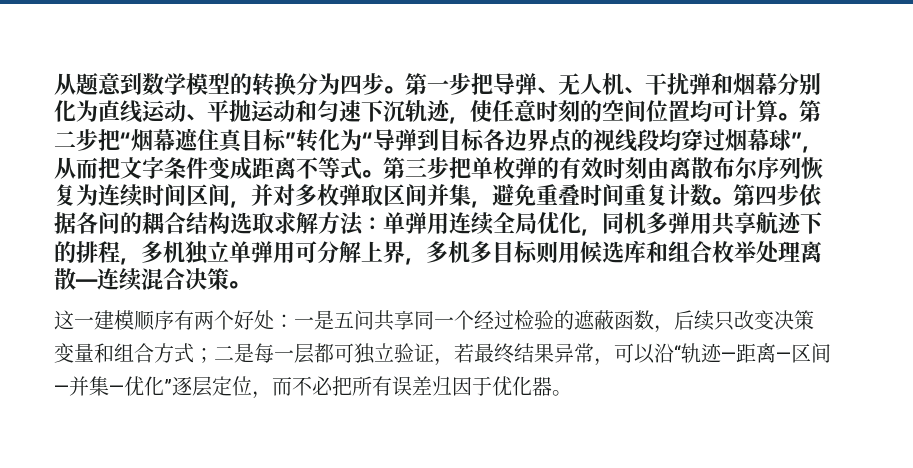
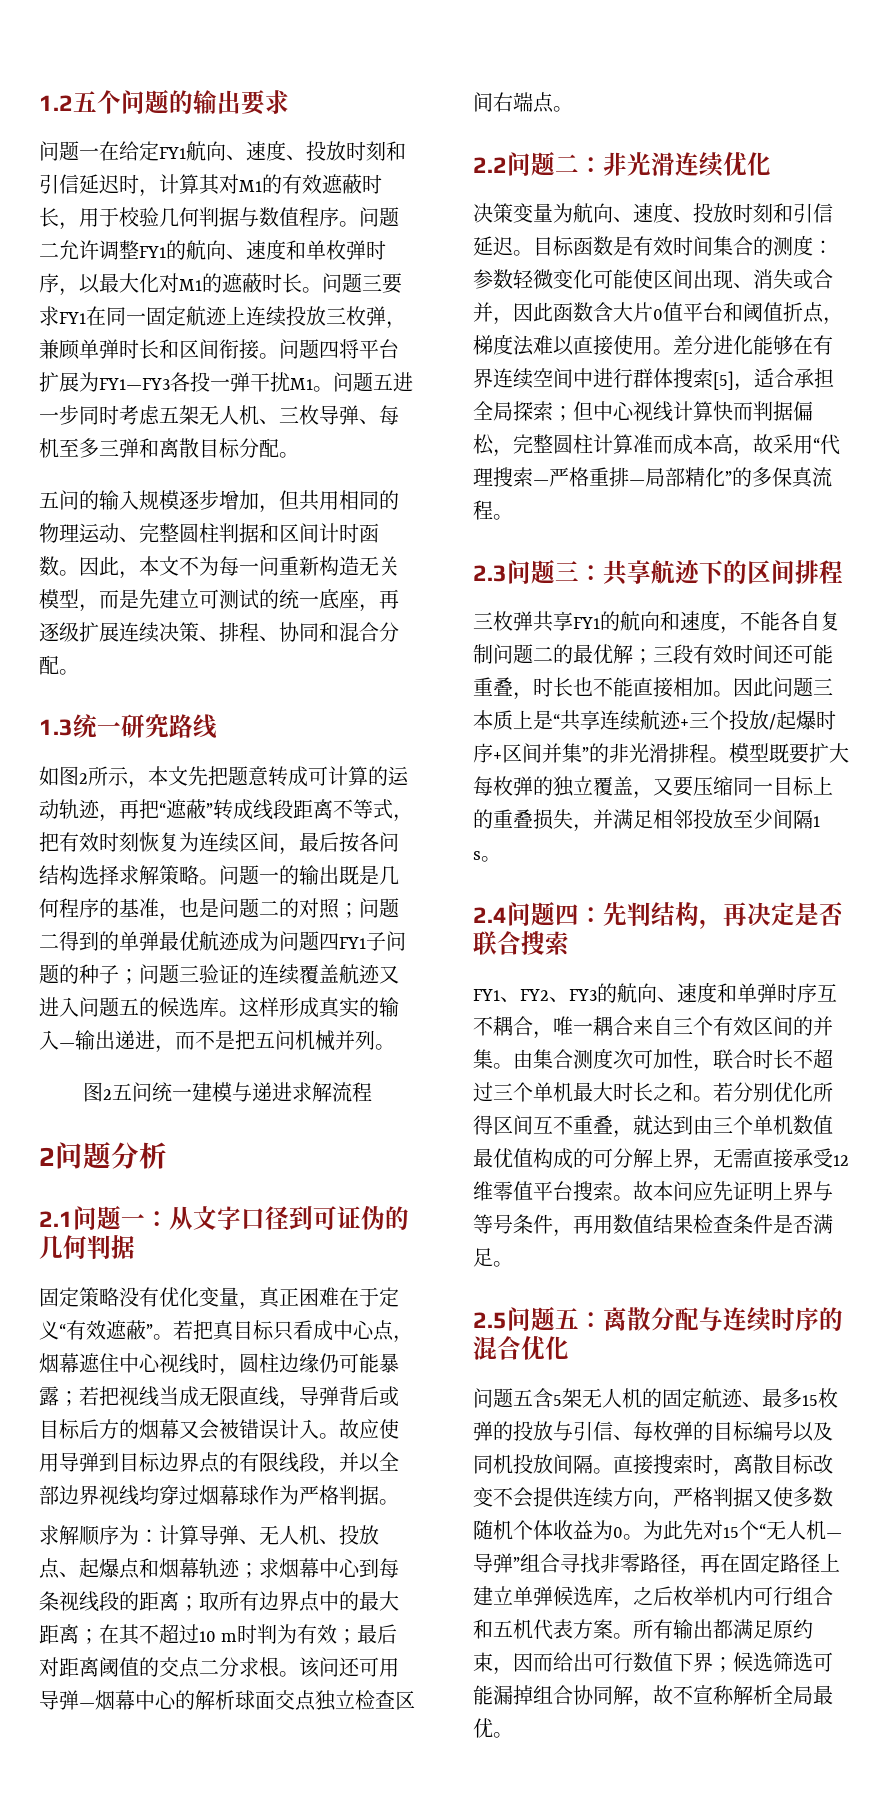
[54,72,821,96] [54,100,821,124] [54,128,823,153] [54,156,823,180] [54,184,821,208] [54,212,712,236] 从题意到数学模型的转换分为四步。第一步把导弹、无人机、干扰弹和烟幕分别化为直线运动、平抛运动和匀速下沉轨迹，使任意时刻的空间位置均可计算。第二步把“烟幕遮住真目标”转化为“导弹到目标各边界点的视线段均穿过烟幕球”，从而把文字条件变成距离不等式。第三步把单枚弹的有效时刻由离散布尔序列恢复为连续时间区间，并对多枚弹取区间并集，避免重叠时间重复计数。第四步依据各问的耦合结构选取求解方法：单弹用连续全局优化，同机多弹用 -> [39,89,289,115] [39,140,406,161] [39,174,382,197] [39,207,399,230] [39,239,386,260] [39,273,402,296] [39,306,406,329] [39,339,399,360] [39,372,413,392] [39,405,399,425] [39,438,299,458] [39,490,399,513] [39,523,379,543] [39,556,399,579] [39,589,399,612] [39,622,399,643] [39,655,79,675] [39,714,217,739] [39,766,409,789] [39,799,413,822] [39,832,399,855] [39,865,399,885] [39,898,399,921] [39,931,406,952] [39,964,399,985] [39,997,399,1018] [39,1030,395,1053] [83,1082,372,1102] [39,1141,167,1169] [39,1205,409,1230] [39,1235,135,1260] [39,1287,399,1310] [39,1320,413,1343] [39,1353,399,1376] [39,1386,399,1409] [39,1419,399,1440] [39,1452,399,1475] [39,1485,399,1506] [39,1525,379,1546] [39,1558,399,1579] [39,1591,399,1612] [39,1624,398,1645] [39,1657,399,1678] [39,1690,415,1711] [473,92,573,113] [473,151,771,177] [473,202,833,223] [473,235,833,256] [473,269,833,290] [473,302,843,325] [473,334,833,356] [473,368,834,391] [473,401,813,422] [473,434,840,457] [473,467,832,488] [473,500,513,520] [473,559,603,584] 1.2五个问题的输出要求 // 问题一在给定FY1航向、速度、投放时刻和引信延迟时，计算其对M1的有效遮蔽时长，用于校验几何判据与数值程序。问题二允许调整FY1的航向、速度和单枚弹时序，以最大化对M1的遮蔽时长。问题三要求FY1在同一固定航迹上连续投放三枚弹，兼顾单弹时长和区间衔接。问题四将平台扩展为FY1—FY3各投一弹干扰M1。问题五进一步同时考虑五架无人机、三枚导弹、每机至多三弹和离散目标分配。 // 五问的输入规模逐步增加，但共用相同的物理运动、完整圆柱判据和区间计时函数。因此，本文不为每一问重新构造无关模型，而是先建立可测试的统一底座，再逐级扩展连续决策、排程、协同和混合分配。 // 1.3统一研究路线 // 如图2所示，本文先把题意转成可计算的运动轨迹，再把“遮蔽”转成线段距离不等式，把有效时刻恢复为连续区间，最后按各问结构选择求解策略。问题一的输出既是几何程序的基准，也是问题二的对照；问题二得到的单弹最优航迹成为问题四FY1子问题的种子；问题三验证的连续覆盖航迹又进入问题五的候选库。这样形成真实的输入—输出递进，而不是把五问机械并列。 // 图2五问统一建模与递进求解流程 // 2问题分析 // 2.1问题一：从文字口径到可证伪的几何判据 // 固定策略没有优化变量，真正困难在于定义“有效遮蔽”。若把真目标只看成中心点，烟幕遮住中心视线时，圆柱边缘仍可能暴露；若把视线当成无限直线，导弹背后或目标后方的烟幕又会被错误计入。故应使用导弹到目标边界点的有限线段，并以全部边界视线均穿过烟幕球作为严格判据。 // 求解顺序为：计算导弹、无人机、投放点、起爆点和烟幕轨迹；求烟幕中心到每条视线段的距离；取所有边界点中的最大距离；在其不超过10 m时判为有效；最后对距离阈值的交点二分求根。该问还可用导弹—烟幕中心的解析球面交点独立检查区间右端点。 // 2.2问题二：非光滑连续优化 // 决策变量为航向、速度、投放时刻和引信延迟。目标函数是有效时间集合的测度：参数轻微变化可能使区间出现、消失或合并，因此函数含大片0值平台和阈值折点，梯度法难以直接使用。差分进化能够在有界连续空间中进行群体搜索[5]，适合承担全局探索；但中心视线计算快而判据偏松，完整圆柱计算准而成本高，故采用“代理搜索—严格重排—局部精化”的多保真流程。 // 2.3问题三：
[76,240,822,265] [54,268,250,291] [54,310,814,333] [54,343,831,366] [54,376,552,399] 排程，多机独立单弹用可分解上界，多机多目标则用候选库和组合枚举处理离散—连续混合决策。 // 这一建模顺序有两个好处：一是五问共享同一个经过检验的遮蔽函数，后续只改变决策变量和组合方式；二是每一层都可独立验证，若最终结果异常，可以沿“轨迹—距离—区间—并集—优化”逐层定位，而不必把所有误差归因于优化器 -> [747,560,843,584] [473,610,840,634] [473,644,833,664] [473,677,833,700] [473,710,836,731] [473,743,849,764] [473,776,833,799] [473,809,820,832] [473,851,501,862] [473,901,843,929] [473,931,569,956] [473,982,837,1003] [473,1016,833,1039] [473,1048,833,1072] [473,1082,833,1102] [473,1115,833,1138] [473,1148,849,1171] [473,1181,833,1201] [473,1214,833,1237] [473,1248,513,1267] [473,1306,843,1332] [473,1336,569,1360] [473,1388,838,1408] [473,1421,833,1442] [473,1454,833,1477] [473,1487,833,1510] [473,1520,842,1540] [473,1553,840,1576] [473,1586,833,1609] [473,1619,813,1640] [473,1652,833,1675] [473,1685,833,1708] [473,1718,493,1738] 区间排程 // 三枚弹共享FY1的航向和速度，不能各自复制问题二的最优解；三段有效时间还可能重叠，时长也不能直接相加。因此问题三本质上是“共享连续航迹+三个投放/起爆时序+区间并集”的非光滑排程。模型既要扩大每枚弹的独立覆盖，又要压缩同一目标上的重叠损失，并满足相邻投放至少间隔1 s。 // 2.4问题四：先判结构，再决定是否联合搜索 // FY1、FY2、FY3的航向、速度和单弹时序互不耦合，唯一耦合来自三个有效区间的并集。由集合测度次可加性，联合时长不超过三个单机最大时长之和。若分别优化所得区间互不重叠，就达到由三个单机数值最优值构成的可分解上界，无需直接承受12维零值平台搜索。故本问应先证明上界与等号条件，再用数值结果检查条件是否满足。 // 2.5问题五：离散分配与连续时序的混合优化 // 问题五含5架无人机的固定航迹、最多15枚弹的投放与引信、每枚弹的目标编号以及同机投放间隔。直接搜索时，离散目标改变不会提供连续方向，严格判据又使多数随机个体收益为0。为此先对15个“无人机—导弹”组合寻找非零路径，再在固定路径上建立单弹候选库，之后枚举机内可行组合和五机代表方案。所有输出都满足原约束，因而给出可行数值下界；候选筛选可能漏掉组合协同解，故不宣称解析全局最优

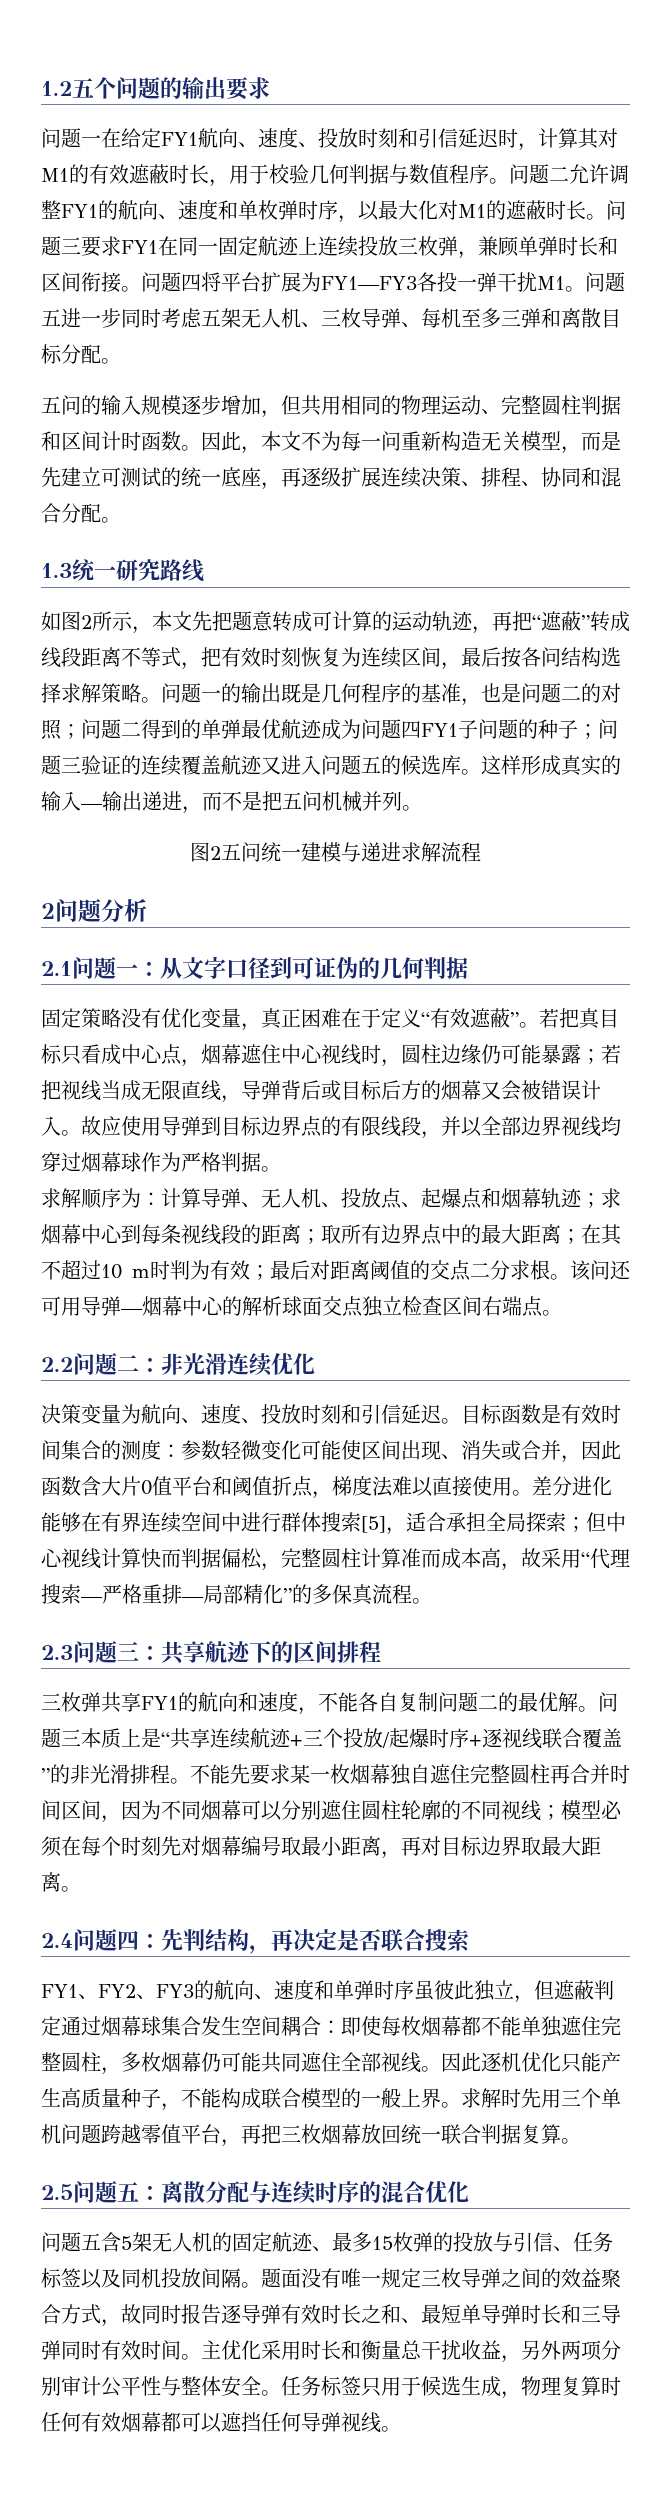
[633,644,833,664] [473,677,773,700] ；三段有效时间还可能重叠，时长也不能直接相加。因此 -> [578,1706,598,1712] 。
[502,743,582,763] 区间并集 -> [482,1728,622,1749] 逐视线联合覆盖
[729,743,849,764] [473,776,833,799] [473,809,820,832] [473,851,481,860] 模型既要扩大每枚弹的独立覆盖，又要压缩同一目标上的重叠损失，并满足相邻投放至少间隔1 s -> [190,1764,630,1785] [41,1800,622,1823] [41,1836,601,1859] [41,1872,61,1892] 不能先要求某一枚烟幕独自遮住完整圆柱再合并时间区间，因为不同烟幕可以分别遮住圆柱轮廓的不同视线；模型必须在每个时刻先对烟幕编号取最小距离，再对目标边界取最大距离
[817,984,837,1002] [473,1016,833,1039] [473,1048,833,1072] [473,1082,833,1102] [473,1115,833,1138] [473,1148,849,1171] [473,1181,833,1201] [473,1214,833,1237] [473,1248,493,1267] 互不耦合，唯一耦合来自三个有效区间的并集。由集合测度次可加性，联合时长不超过三个单机最大时长之和。若分别优化所得区间互不重叠，就达到由三个单机数值最优值构成的可分解上界，无需直接承受12维零值平台搜索。故本问应先证明上界与等号条件，再用数值结果检查条件是否满足 -> [414,1980,614,2003] [41,2016,621,2037] [41,2052,621,2075] [41,2088,621,2111] [41,2124,561,2147] 虽彼此独立，但遮蔽判定通过烟幕球集合发生空间耦合：即使每枚烟幕都不能单独遮住完整圆柱，多枚烟幕仍可能共同遮住全部视线。因此逐机优化只能产生高质量种子，不能构成联合模型的一般上界。求解时先用三个单机问题跨越零值平台，再把三枚烟幕放回统一联合判据复算
[633,1421,793,1441] 每枚弹的目标编号 -> [573,2232,613,2252] [41,2268,81,2288] 任务标签
[613,1454,833,1477] [473,1487,833,1510] [473,1520,842,1540] [473,1553,840,1576] [473,1586,833,1609] [473,1619,813,1640] [473,1652,833,1675] [473,1685,833,1708] [473,1718,493,1738] 直接搜索时，离散目标改变不会提供连续方向，严格判据又使多数随机个体收益为0。为此先对15个“无人机—导弹”组合寻找非零路径，再在固定路径上建立单弹候选库，之后枚举机内可行组合和五机代表方案。所有输出都满足原约束，因而给出可行数值下界；候选筛选可能漏掉组合协同解，故不宣称解析全局最优 -> [261,2268,621,2288] [41,2304,621,2327] [41,2340,621,2363] [41,2376,621,2399] [41,2412,381,2433] 题面没有唯一规定三枚导弹之间的效益聚合方式，故同时报告逐导弹有效时长之和、最短单导弹时长和三导弹同时有效时间。主优化采用时长和衡量总干扰收益，另外两项分别审计公平性与整体安全。任务标签只用于候选生成，物理复算时任何有效烟幕都可以遮挡任何导弹视线

